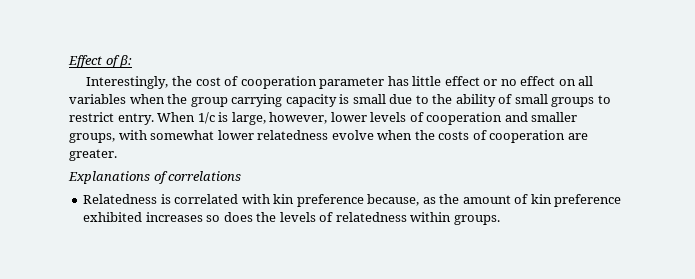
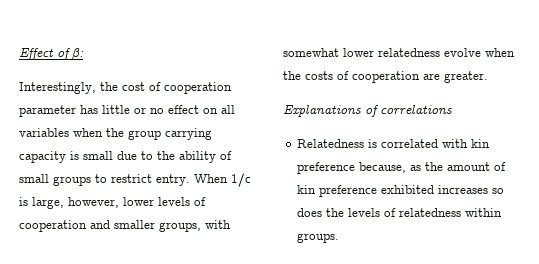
[444,76,480,86] effect -> (130, 109) none

